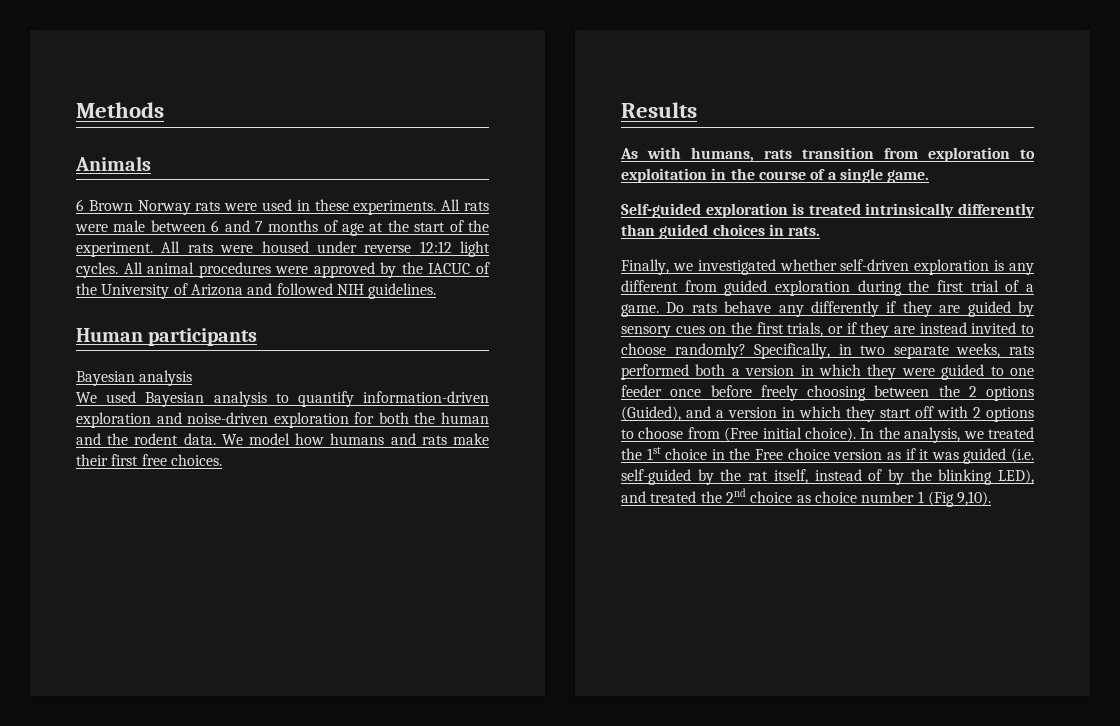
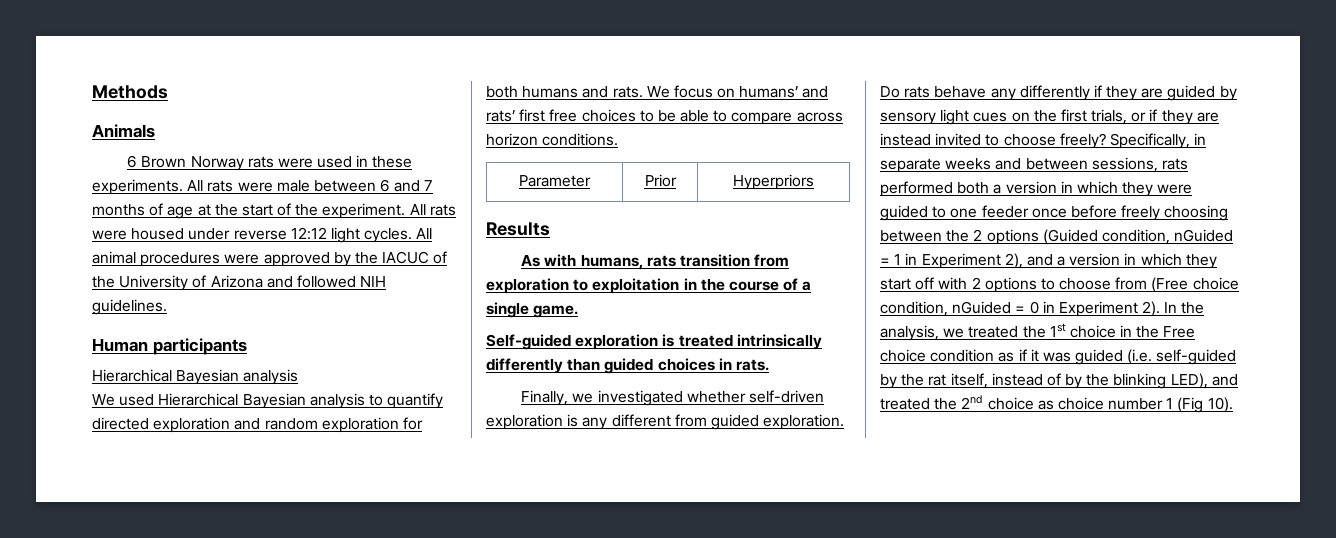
(258, 337) none -> [92,369,172,382] Hierarchical
(137, 397) none -> [158,393,239,406] Hierarchical
[362,391,489,403] information-driven -> [92,417,149,430] directed
[187,412,269,424] noise-driven -> [264,418,318,430] random
[414,412,489,424] [76,433,489,445] [76,454,222,466] the human and the rodent data. We model how humans and rats make their first free choices. -> [522,85,829,98] [486,109,843,125] [486,133,619,146] [519,175,591,187] [644,174,677,187] [733,174,814,190] humans and rats. We focus on humans’ and rats’ first free choices to be able to compare across horizon conditions. // Parameter | Prior | Hyperpriors
[775,280,1034,296] [621,304,659,317] exploration during the first trial of a game. -> [763,414,845,430] exploration.
(671, 332) none -> [940,109,970,125] light
[674,343,746,359] randomly? -> [1059,133,1106,149] freely?
[860,343,1001,359] two separate weeks, -> [880,157,1158,173] separate weeks and between sessions,
[621,406,681,421] (Guided), -> [1042,229,1234,245] [880,253,1023,269] (Guided condition, nGuided = 1 in Experiment 2),
[762,427,856,442] initial choice). -> [1192,277,1239,290] [880,301,1161,317] choice condition, nGuided = 0 in Experiment 2).
[833,449,883,460] version -> [930,349,995,362] condition
[957,491,992,506] 9,10). -> [1207,397,1233,413] 10).

